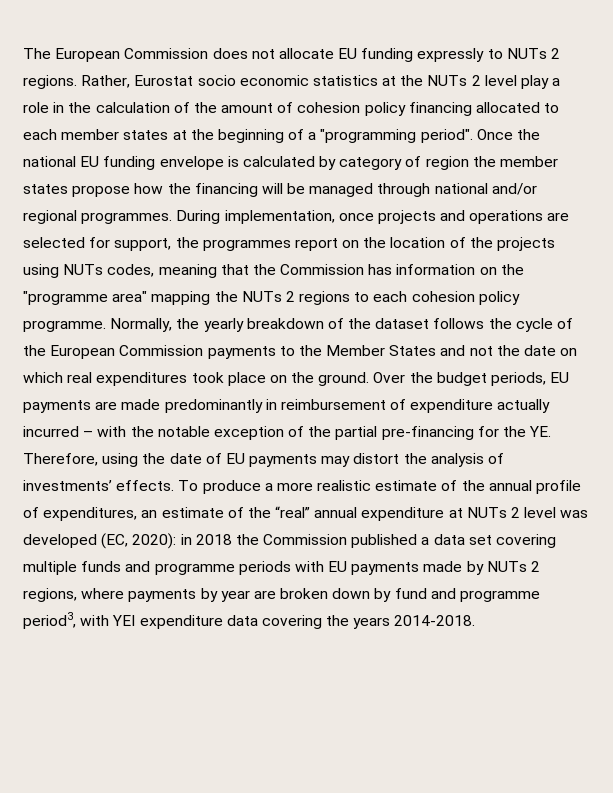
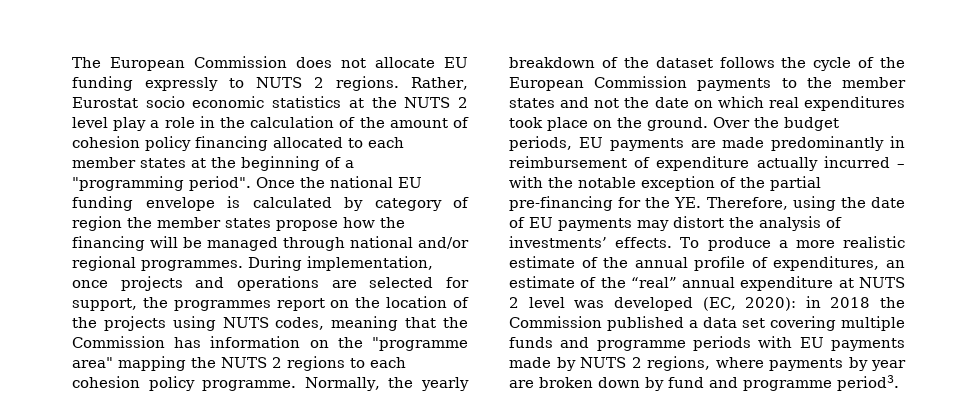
[506,48,547,59] NUTs -> [256,77,303,88] NUTS
[427,75,468,86] NUTs -> [404,97,451,108] NUTS
[63,264,104,275] NUTs -> [222,317,269,328] NUTS
[241,291,282,302] NUTs -> [221,357,267,368] NUTS
[326,345,437,356] Member States -> [842,77,906,88] [509,98,555,108] member states
[466,507,507,518] NUTs -> [859,277,905,288] NUTS
[486,561,527,572] NUTs -> [580,357,626,368] NUTS
[23,612,476,629] period3, with YEI expenditure data covering the years 2014-2018. -> [837,375,899,391] period3.

